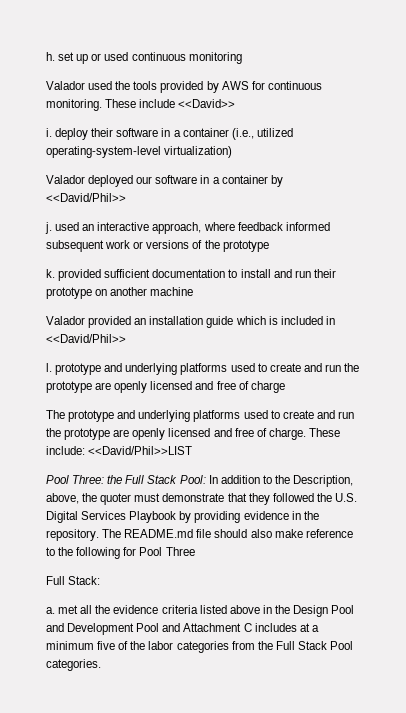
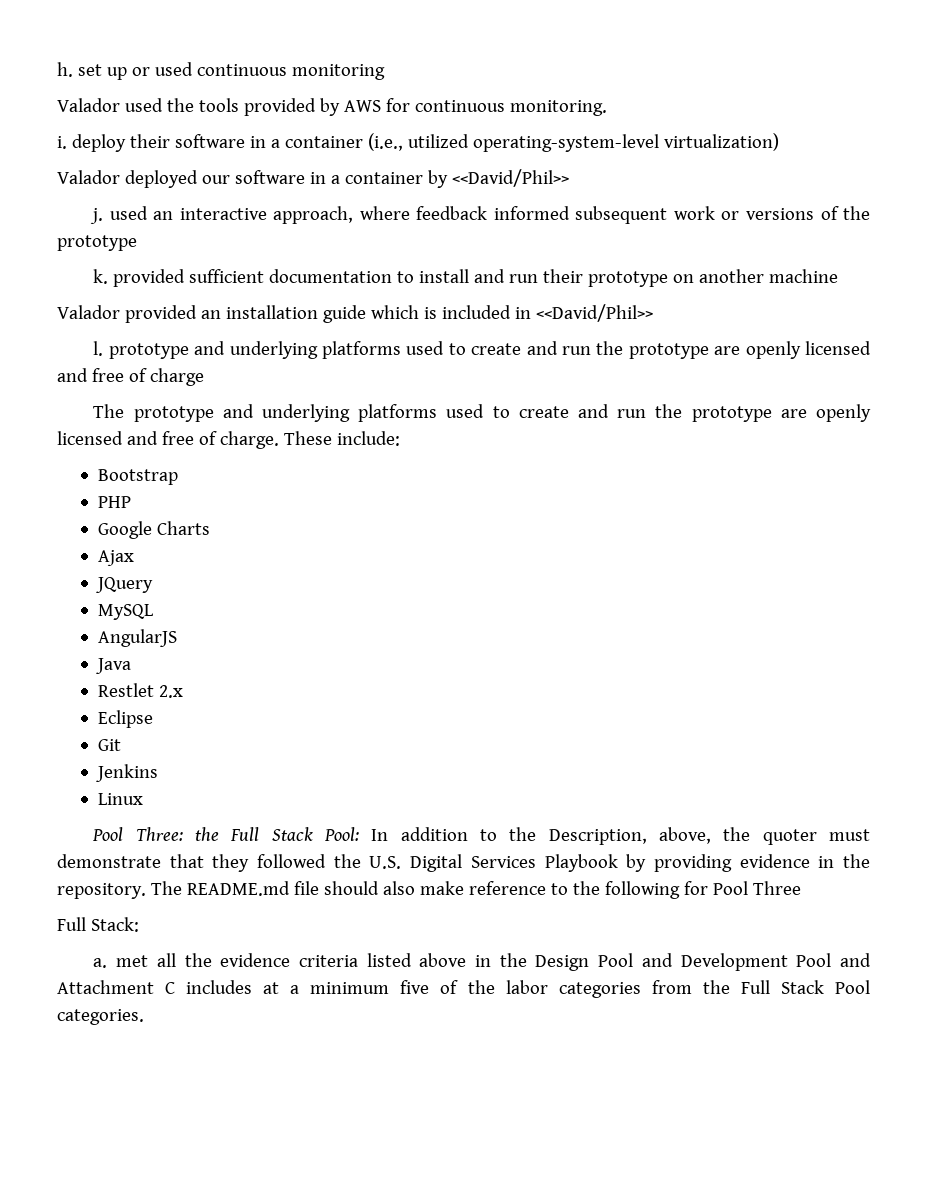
[105,99,236,108] These include <<David>> -> (607, 108) none
[88,446,193,455] <<David/Phil>>LIST -> [97,469,178,485] [97,496,131,508] [97,521,210,539] [97,550,134,566] [95,577,153,593] [97,604,153,620] [97,629,177,647] [95,658,131,674] [97,683,183,698] [97,710,153,728] [97,739,121,751] [95,764,158,782] [97,793,143,805] // Bootstrap // PHP // Google Charts // Ajax // JQuery // MySQL // AngularJS // Java // Restlet 2.x // Eclipse // Git // Jenkins // Linux

